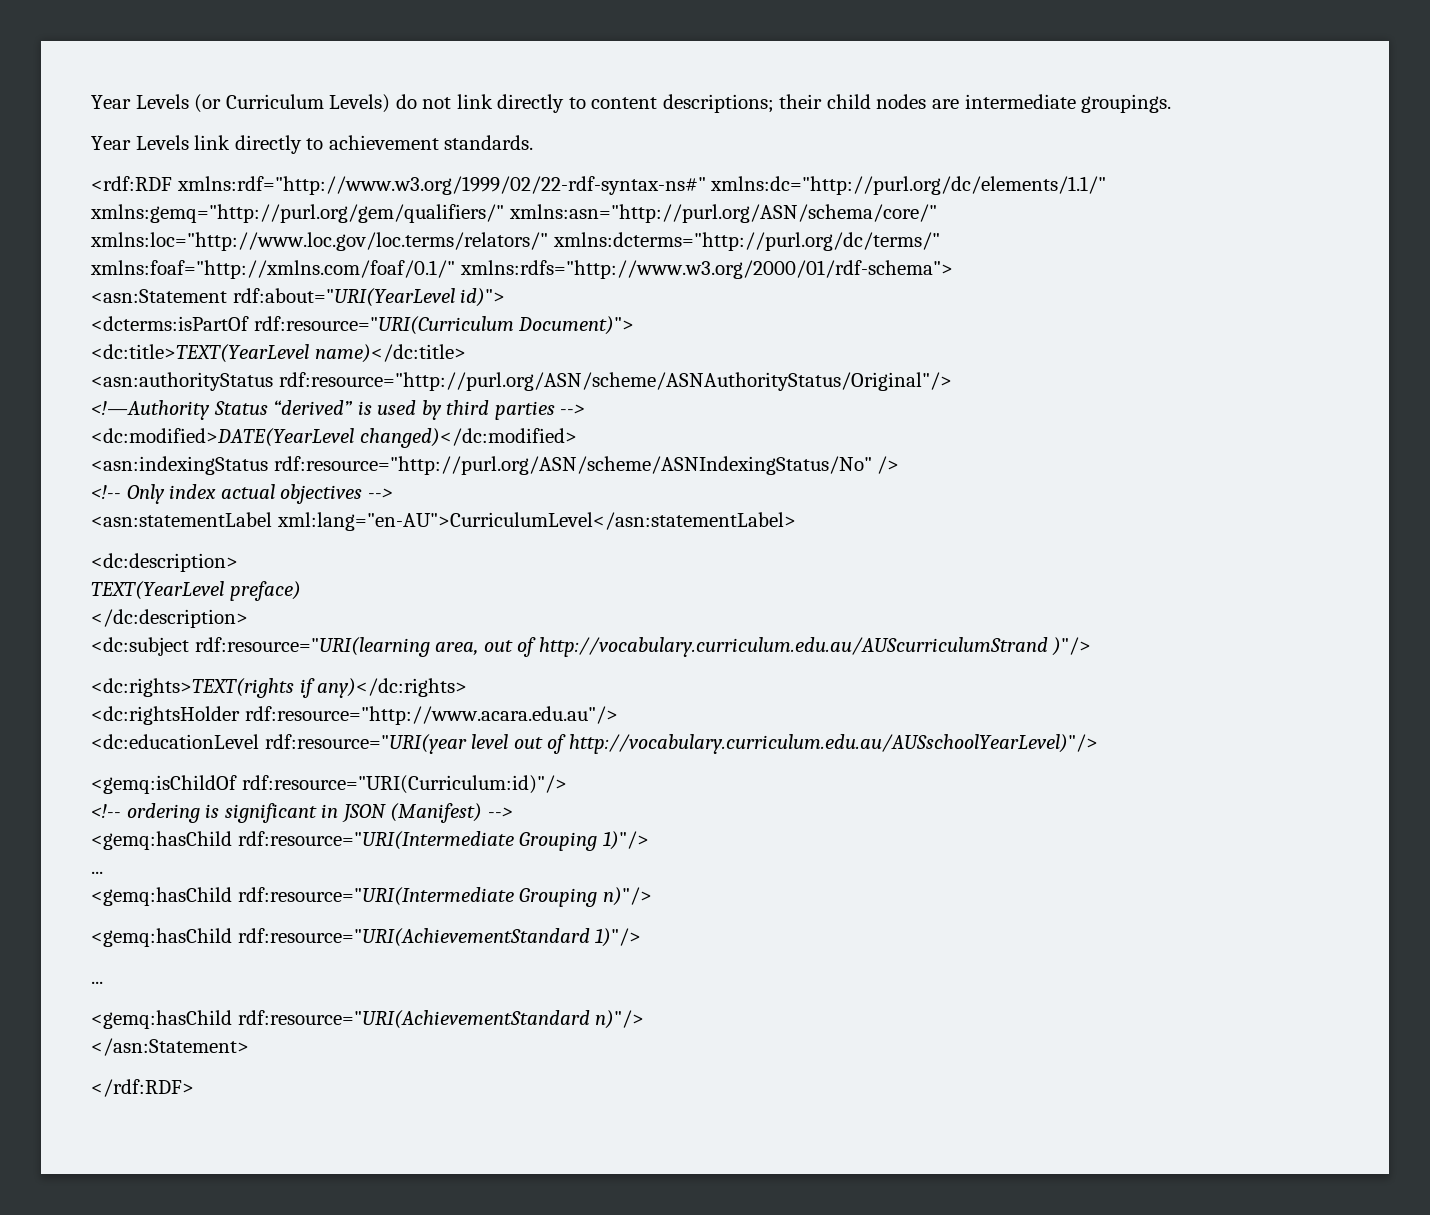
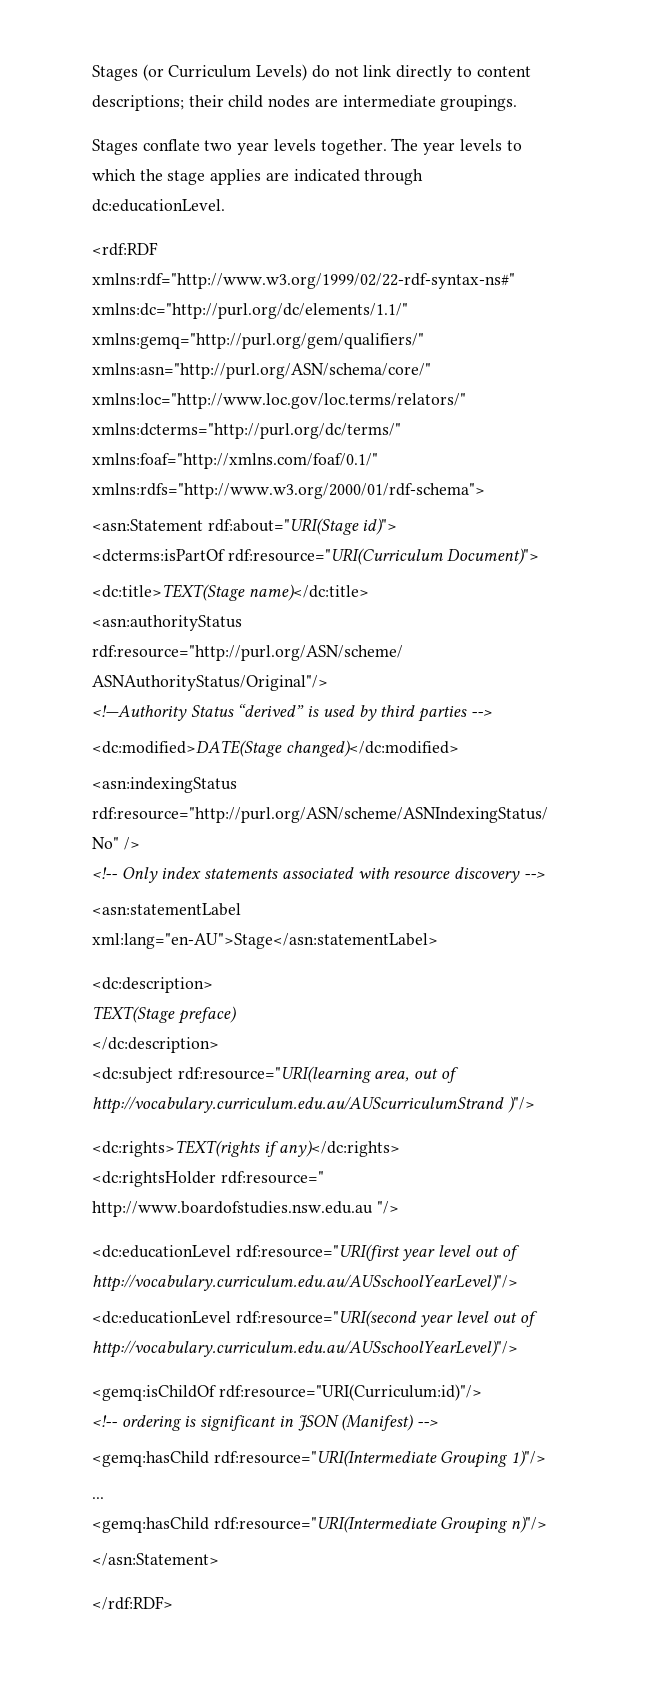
[91,94,189,109] Year Levels -> [92,65,138,81] Stages
[91,135,534,154] Year Levels link directly to achievement standards. -> [92,138,522,155] [92,169,424,185] [92,199,225,212] Stages conflate two year levels together. The year levels to which the stage applies are indicated through dc:educationLevel.
[232,288,455,307] rdf:about="URI(YearLevel -> [207,518,359,535] rdf:about="URI(Stage
[91,344,309,363] <dc:title>TEXT(YearLevel -> [92,584,245,601] <dc:title>TEXT(Stage
[91,428,354,447] <dc:modified>DATE(YearLevel -> [92,740,282,757] <dc:modified>DATE(Stage
[220,484,363,504] actual objectives -> [204,867,521,883] statements associated with resource discovery
[276,512,796,531] xml:lang="en-AU">CurriculumLevel</asn:statementLabel> -> [92,933,438,949] xml:lang="en-AU">Stage</asn:statementLabel>
[91,581,224,600] TEXT(YearLevel -> [92,1006,175,1023] TEXT(Stage
[244,706,618,725] [91,734,467,754] rdf:resource="http://www.acara.edu.au"/> // <dc:educationLevel rdf:resource="URI(year -> [220,1171,324,1184] [92,1201,399,1217] [92,1244,520,1261] [92,1274,518,1292] [92,1310,454,1327] rdf:resource=" http://www.boardofstudies.nsw.edu.au "/> // <dc:educationLevel rdf:resource="URI(first year level out of http://vocabulary.curriculum.edu.au/AUSschoolYearLevel)"/> // <dc:educationLevel rdf:resource="URI(second year
[91,928,642,947] [91,981,103,984] [91,1010,645,1029] // <gemq:hasChild rdf:resource="URI(AchievementStandard 1)"/> // ... // <gemq:hasChild rdf:resource="URI(AchievementStandard n)"/> -> (548, 1524) none

